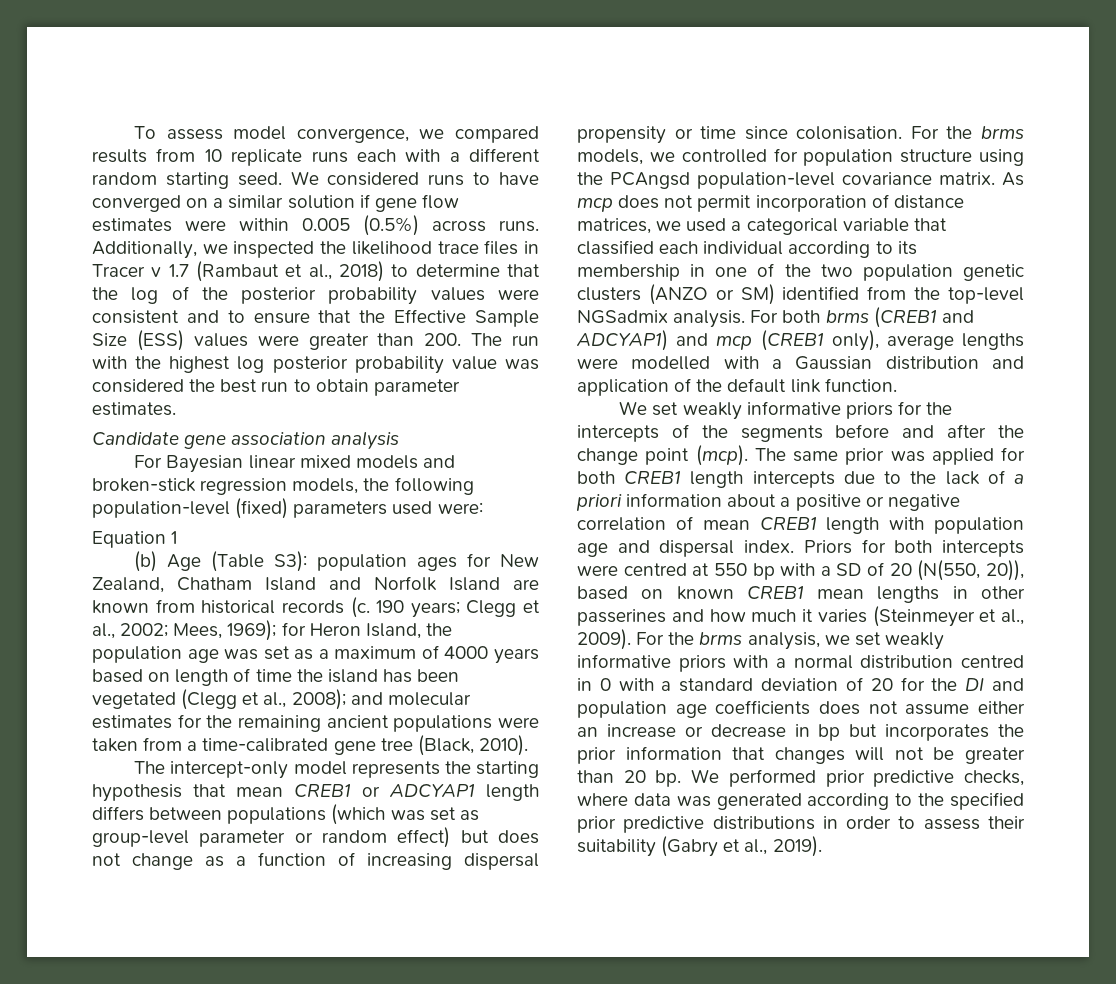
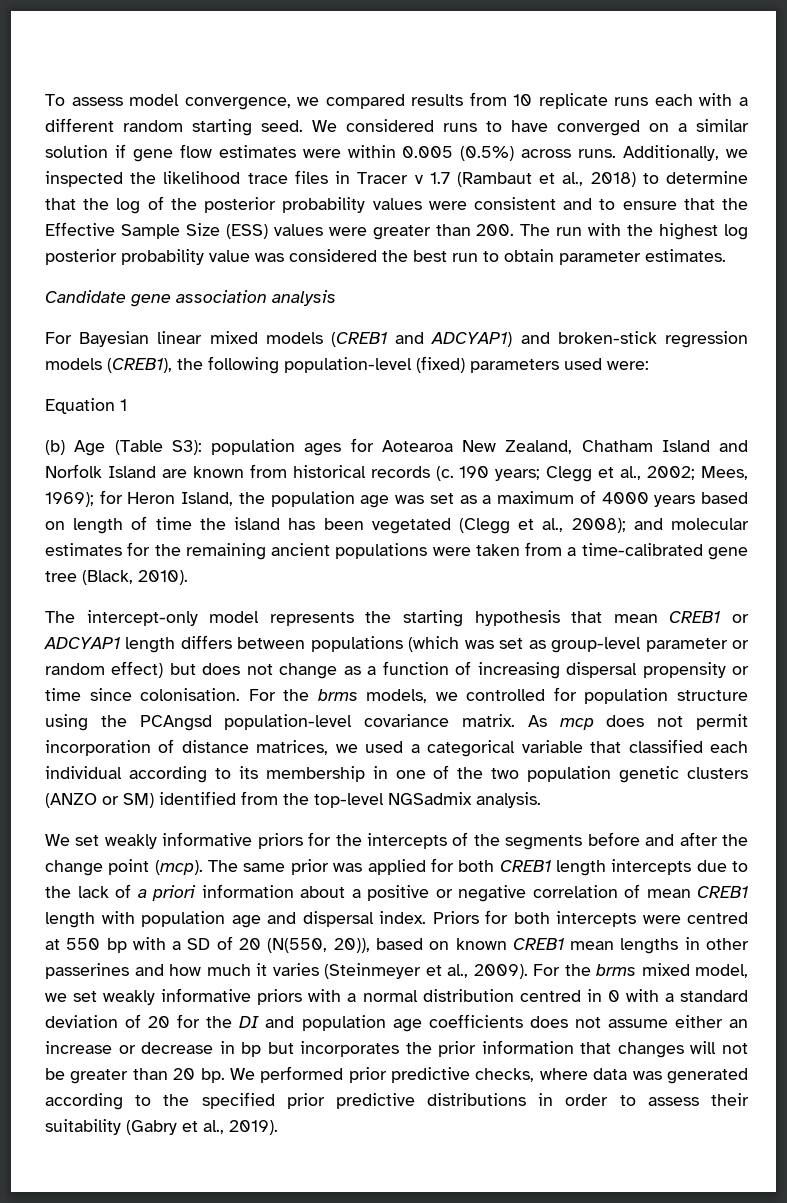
(418, 462) none -> [330,332,513,347] (CREB1 and ADCYAP1)
[292,478,359,494] models, -> [45,358,172,373] models (CREB1),
(492, 560) none -> [381,440,453,452] Aotearoa
[750,307,974,328] [576,330,1024,351] [577,356,1024,370] [577,378,897,396] For both brms (CREB1 and ADCYAP1) and mcp (CREB1 only), average lengths were modelled with a Gaussian distribution and application of the default link function. -> (541, 800) none
[747,632,820,650] analysis, -> [641,963,748,978] mixed model,

